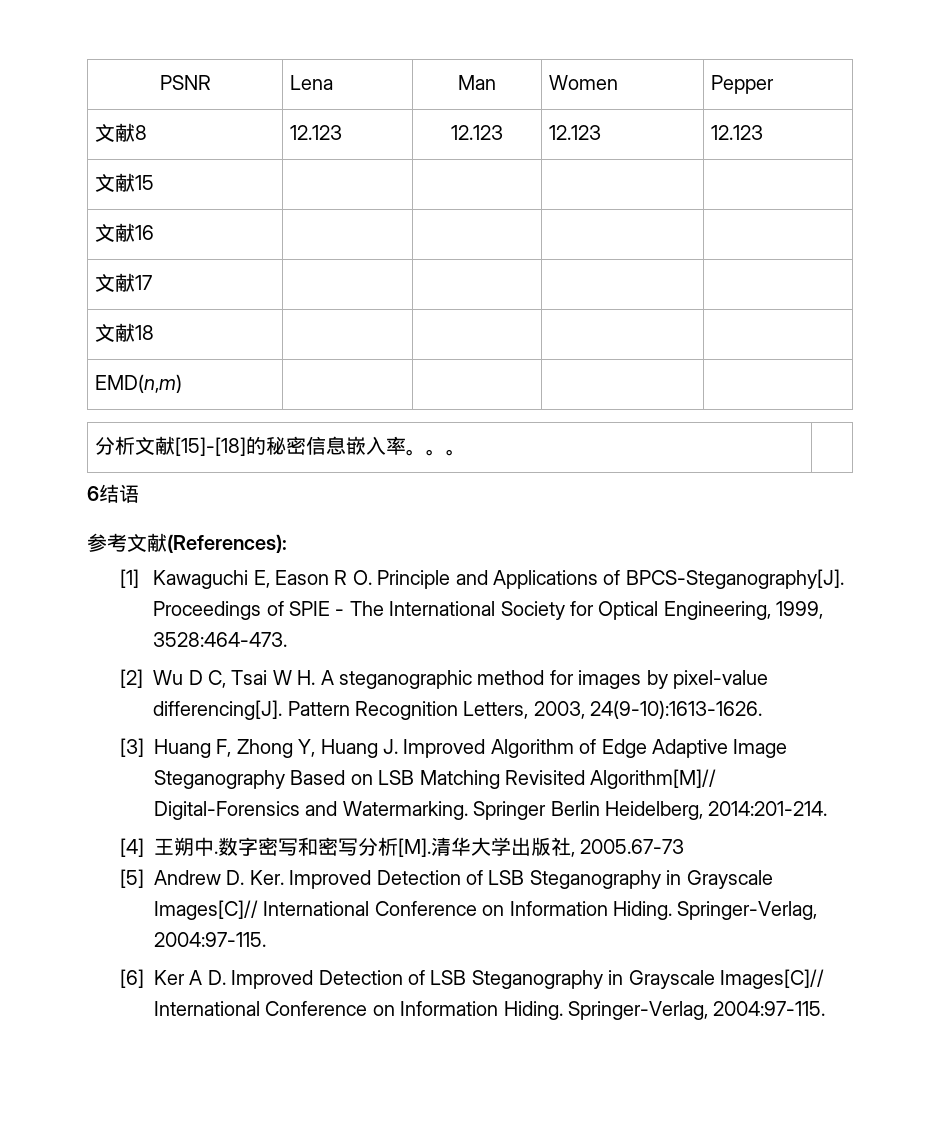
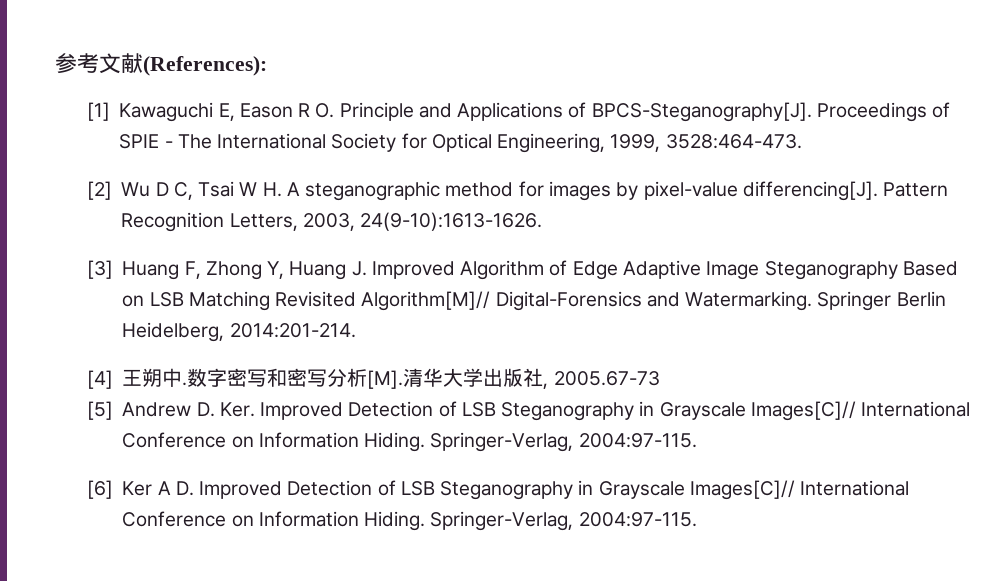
[159,75,211,90] [290,75,334,90] [458,75,496,90] [549,75,619,90] [711,75,775,94] [95,123,148,142] [290,125,343,140] [451,125,503,140] [549,125,602,140] [711,125,764,140] [95,173,155,192] [95,223,155,242] [95,273,153,292] [95,323,155,342] [95,374,183,393] [95,436,467,456] [87,484,139,503] PSNR | Lena | Man | Women | Pepper // 文献8 | 12.123 | 12.123 | 12.123 | 12.123 // 文献15 | | | | // 文献16 | | | | // 文献17 | | | | // 文献18 | | | | // EMD(n,m) | | | | // 分析文献[15]-[18]的秘密信息嵌入率。。。 | // 6结语 // -> (55, 63) none

